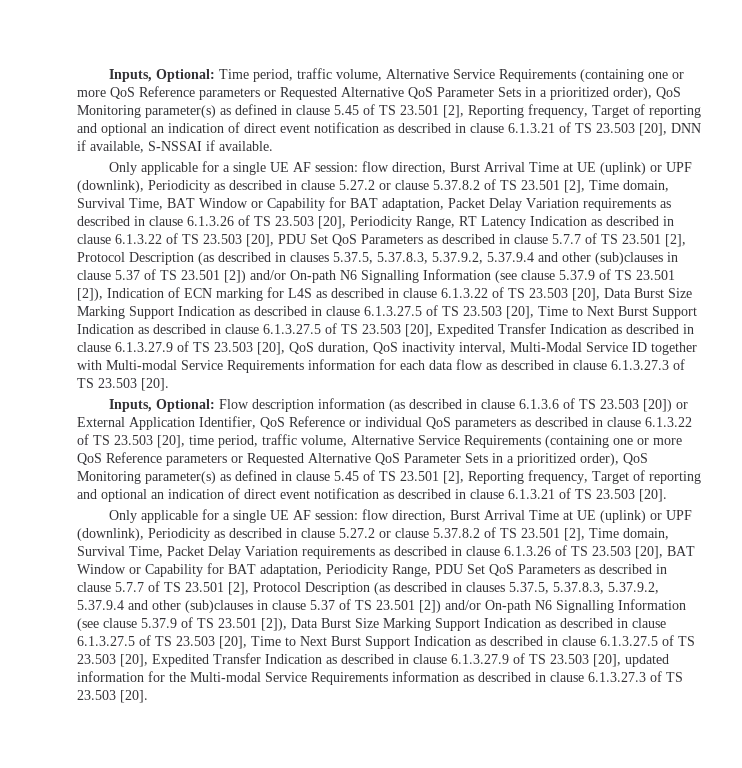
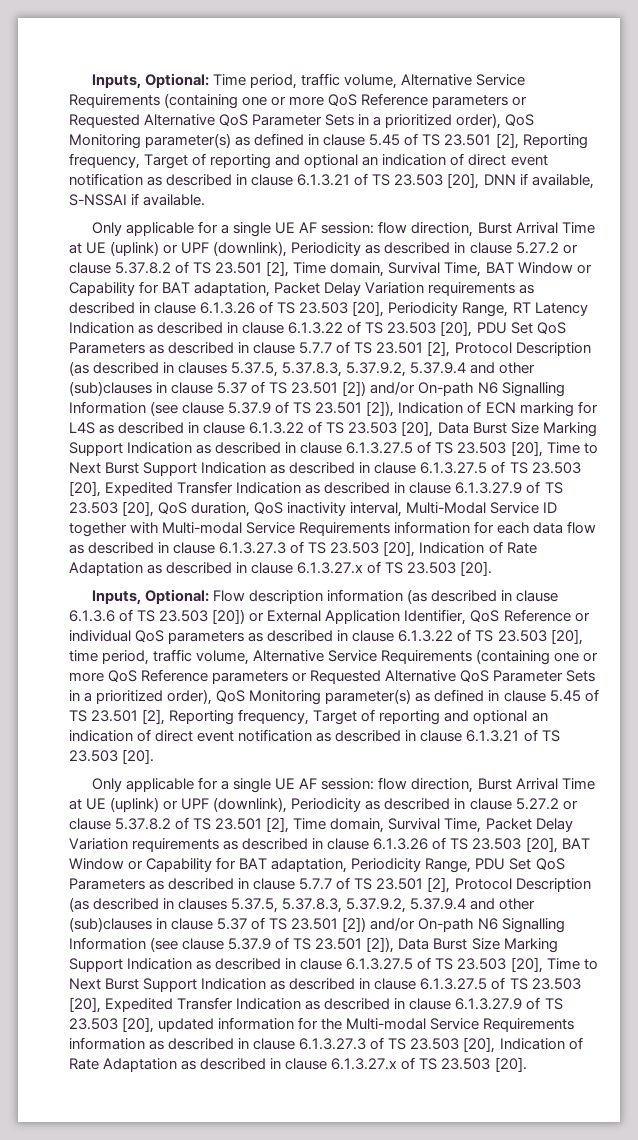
(137, 383) none -> [383,541,537,557] [69,561,457,576] [20], Indication of Rate Adaptation as described in clause 6.1.3.27.x of TS 23.503
(116, 695) none -> [463,1037,583,1053] [69,1057,491,1072] [20], Indication of Rate Adaptation as described in clause 6.1.3.27.x of TS 23.503

